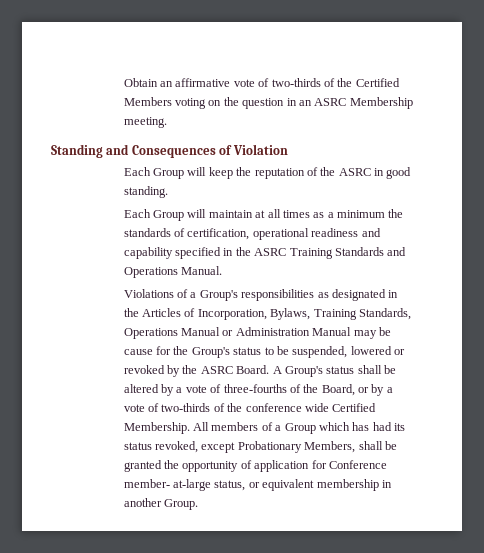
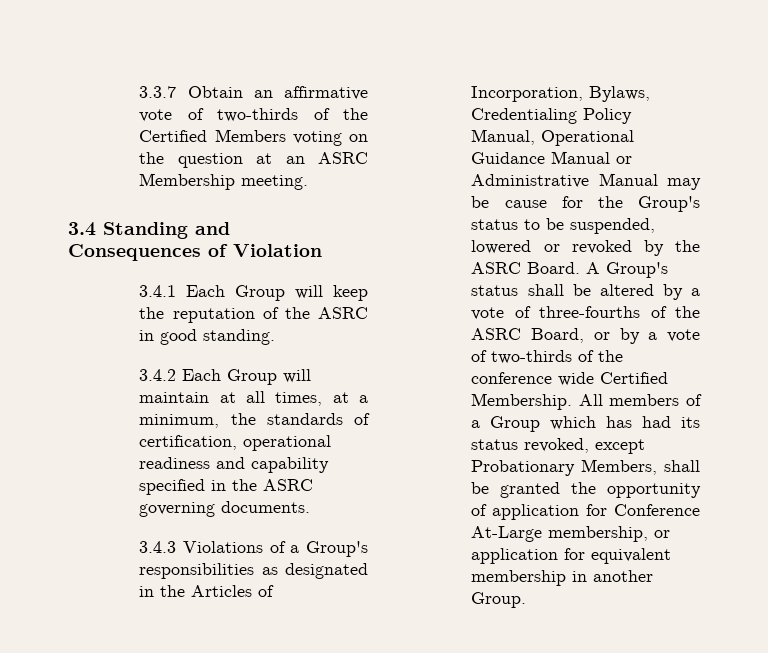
(123, 82) none -> [139,86,177,98] 3.3.7
[286,98,297,106] in -> [256,153,273,164] at
(167, 122) none -> [68,222,96,236] 3.4
(288, 149) none -> [139,285,177,297] 3.4.1
(168, 192) none -> [139,369,177,381] 3.4.2
[282,210,386,218] times as a minimum -> [275,392,368,406] [139,414,220,428] times, at a minimum,
[289,247,407,259] [123,266,223,278] Training Standards and Operations Manual. // -> [139,501,311,517] [139,541,177,553] governing documents. // 3.4.3
[313,308,411,320] [123,328,178,339] Training Standards, Operations -> [471,108,633,124] [471,129,635,146] [471,152,546,164] Credentialing Policy Manual, Operational Guidance
[235,327,310,336] Administration -> [471,174,590,188] Administrative
(319, 388) none -> [471,328,522,340] ASRC
[123,479,260,491] member- at-large status, or -> [471,526,671,542] [471,548,586,564] At-Large membership, or application for

